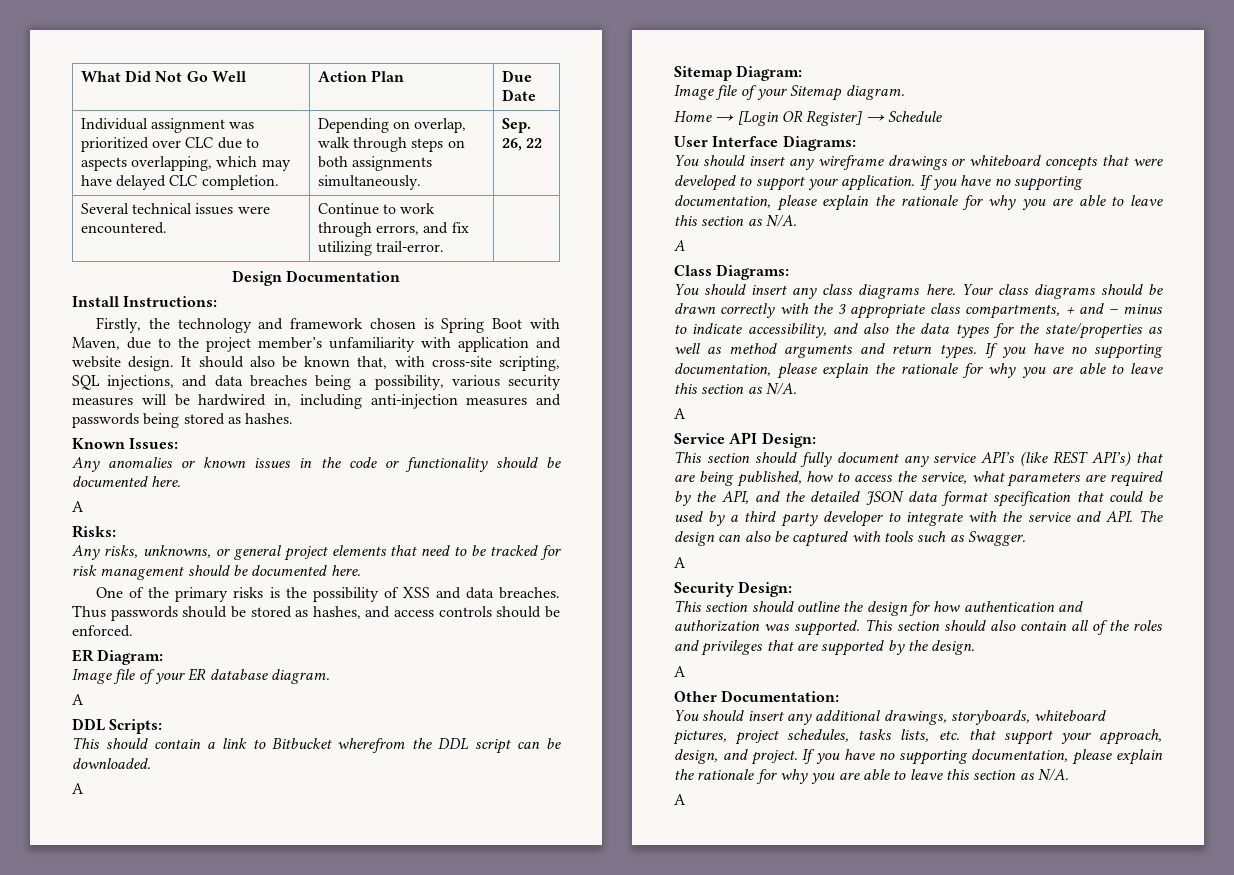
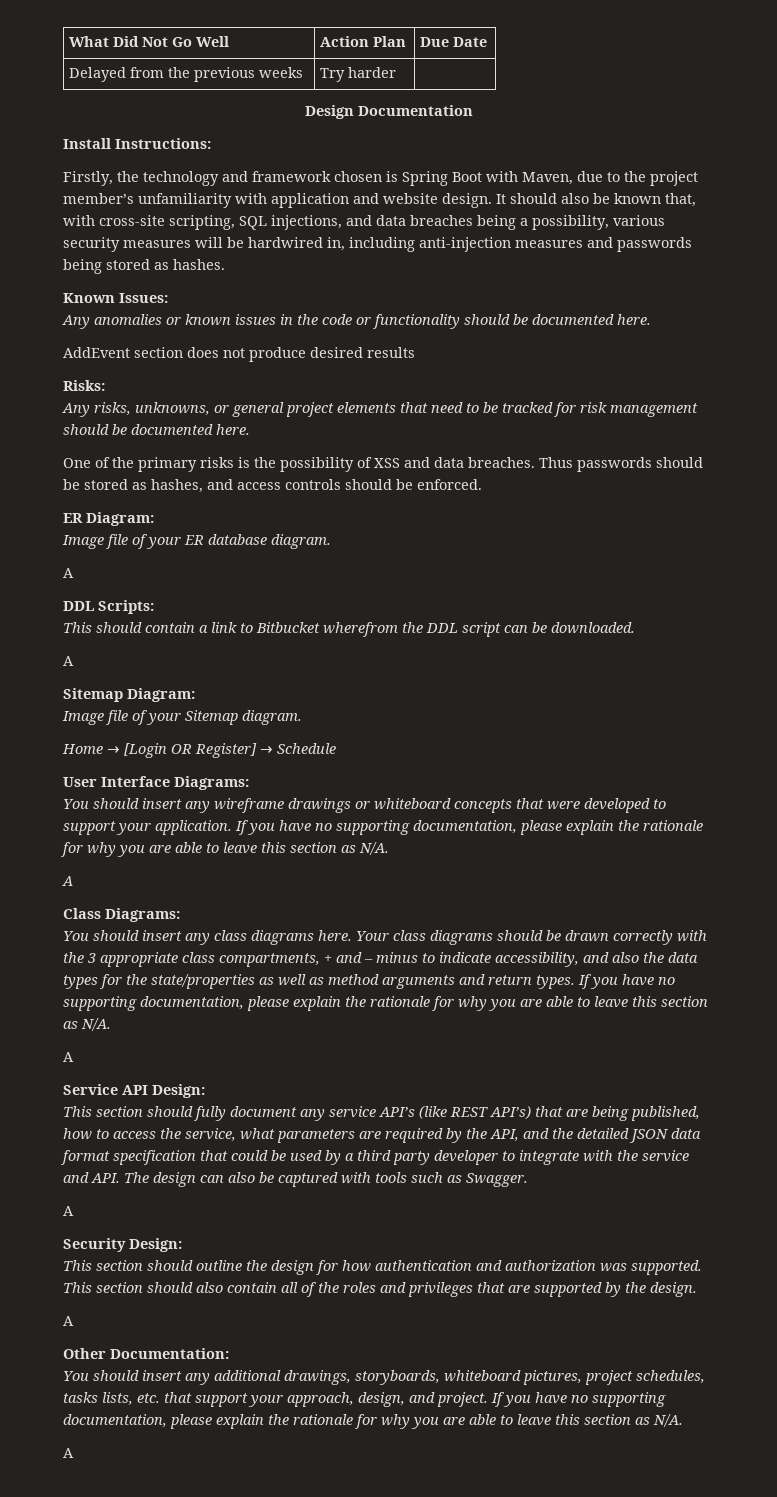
[80,118,255,133] [80,137,260,152] [80,156,291,171] [80,175,279,190] [317,118,467,133] [317,137,465,152] [317,156,433,171] [317,175,421,190] [501,118,531,133] [501,138,543,151] [80,203,270,215] [80,222,167,234] [317,203,436,215] [317,222,469,237] [317,241,445,256] Individual assignment was prioritized over CLC due to aspects overlapping, which may have delayed CLC completion. | Depending on overlap, walk through steps on both assignments simultaneously. | Sep. 26, 22 // Several technical issues were encountered. | Continue to work through errors, and fix utilizing trail-error. -> [69,67,304,82] [320,67,397,82] Delayed from the previous weeks | Try harder
[72,501,84,512] A -> [63,347,415,362] AddEvent section does not produce desired results

